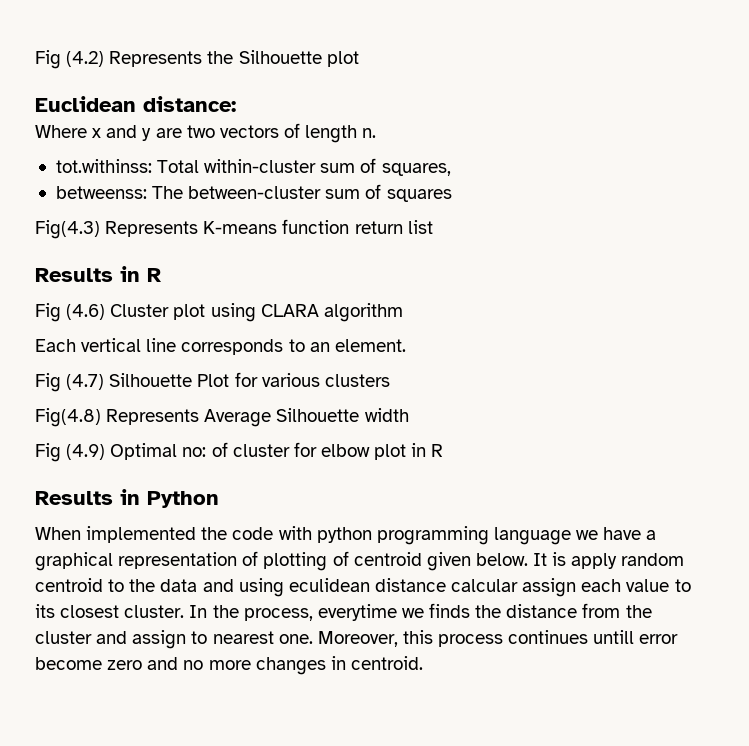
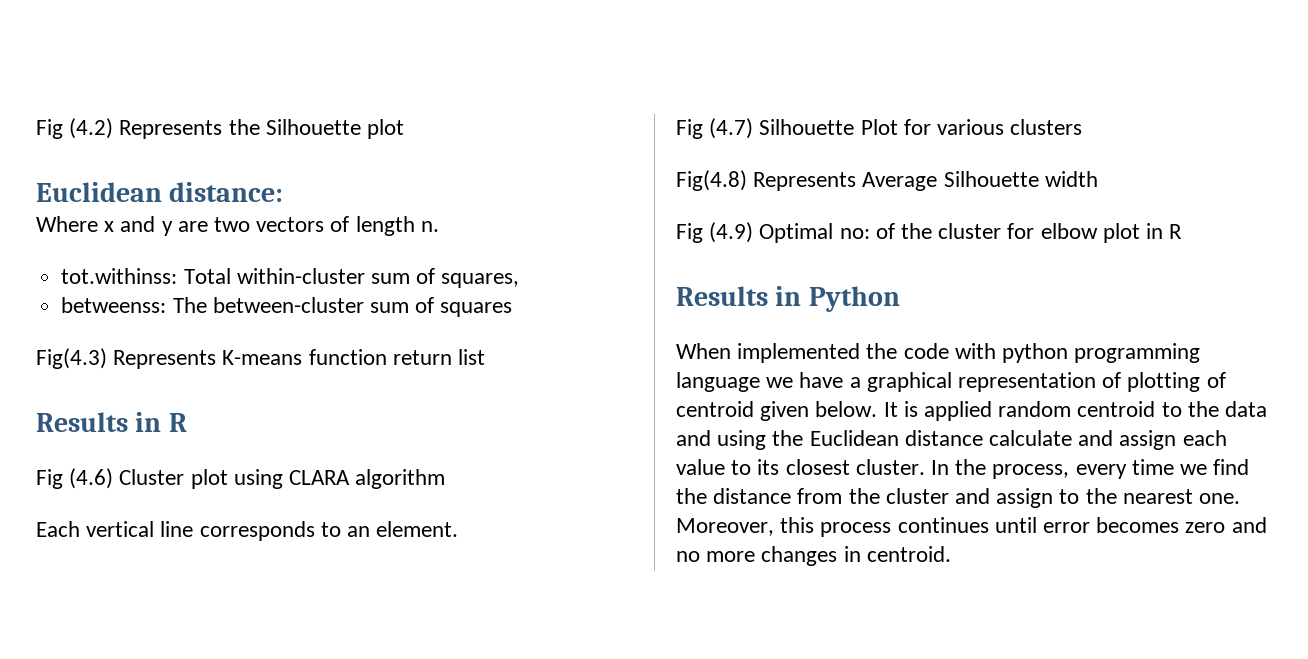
(228, 449) none -> [901,223,933,239] the
[571,553,618,569] apply -> [924,401,993,421] applied
[288,578,519,592] eculidean distance calcular -> [772,430,1114,446] the Euclidean distance calculate and
[317,603,471,621] everytime we finds -> [1075,459,1250,479] every time we find
(208, 637) none -> [1085,488,1117,504] the
[593,630,679,644] [35,657,102,670] untill error become -> [994,517,1180,533] until error becomes

